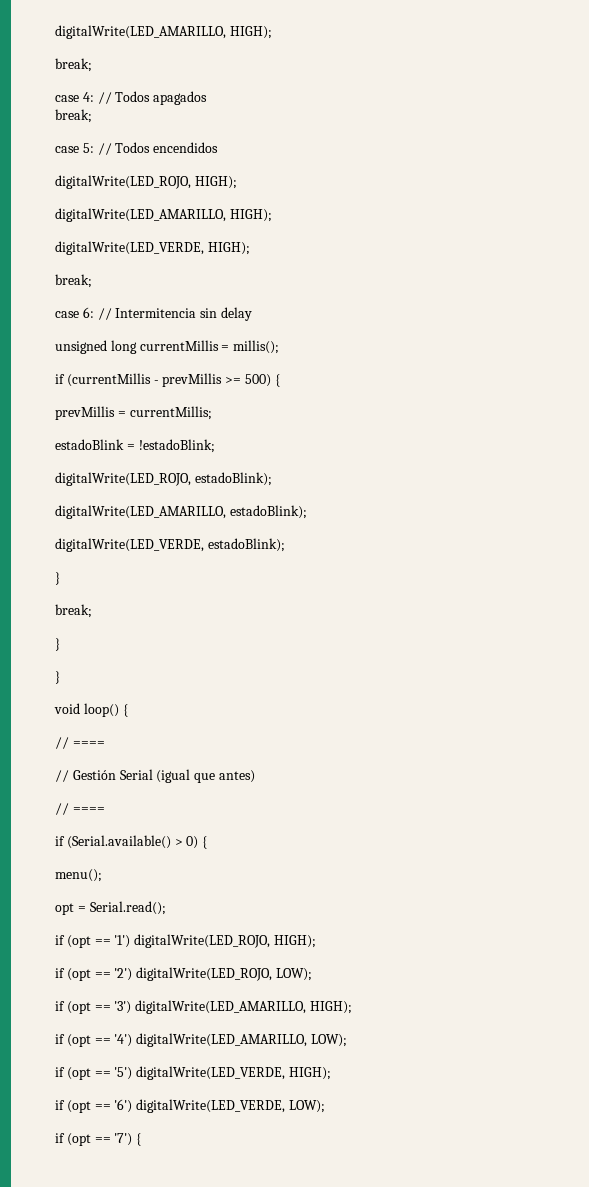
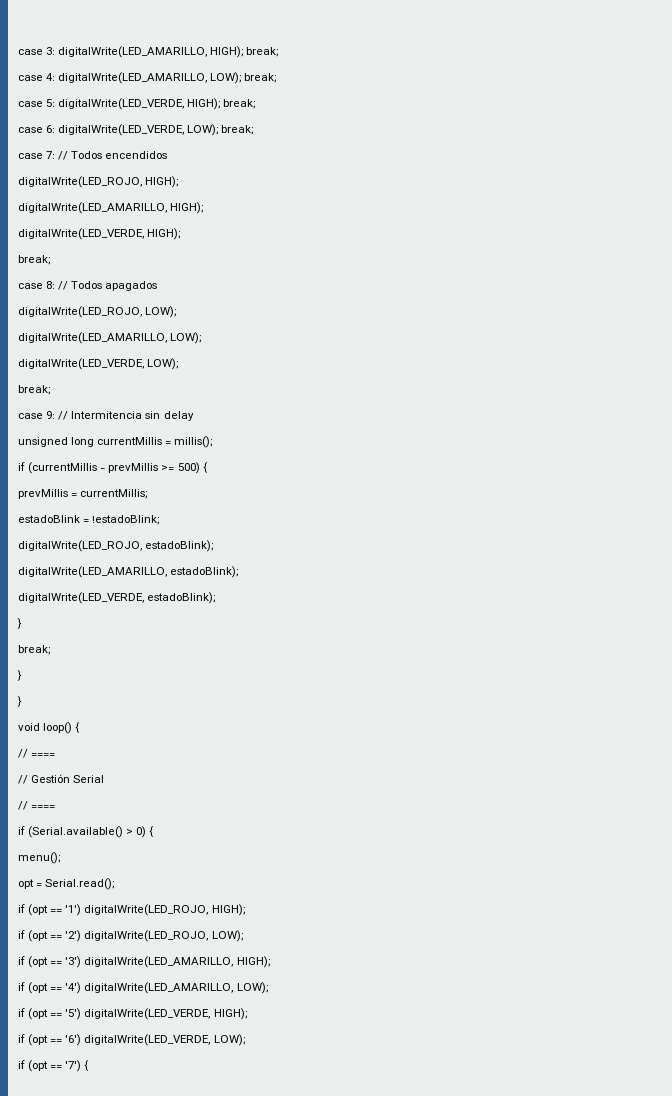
[55,25,272,39] digitalWrite(LED_AMARILLO, HIGH); // -> [18,46,244,58] case 3: digitalWrite(LED_AMARILLO, HIGH);
[97,91,208,105] // Todos apagados // -> [58,72,242,84] digitalWrite(LED_AMARILLO, LOW);
(94, 148) none -> [58,98,256,110] [18,124,254,136] [18,151,56,159] digitalWrite(LED_VERDE, HIGH); break; // case 6: digitalWrite(LED_VERDE, LOW); break; // case 7:
[82,307,94,318] 6: -> [46,281,158,291] [18,306,177,318] [18,332,202,344] [18,358,179,370] [18,385,50,395] [18,411,56,419] 8: // Todos apagados // digitalWrite(LED_ROJO, LOW); // digitalWrite(LED_AMARILLO, LOW); // digitalWrite(LED_VERDE, LOW); // break; // case 9:
[156,769,255,783] (igual que antes) -> (105, 779) none

